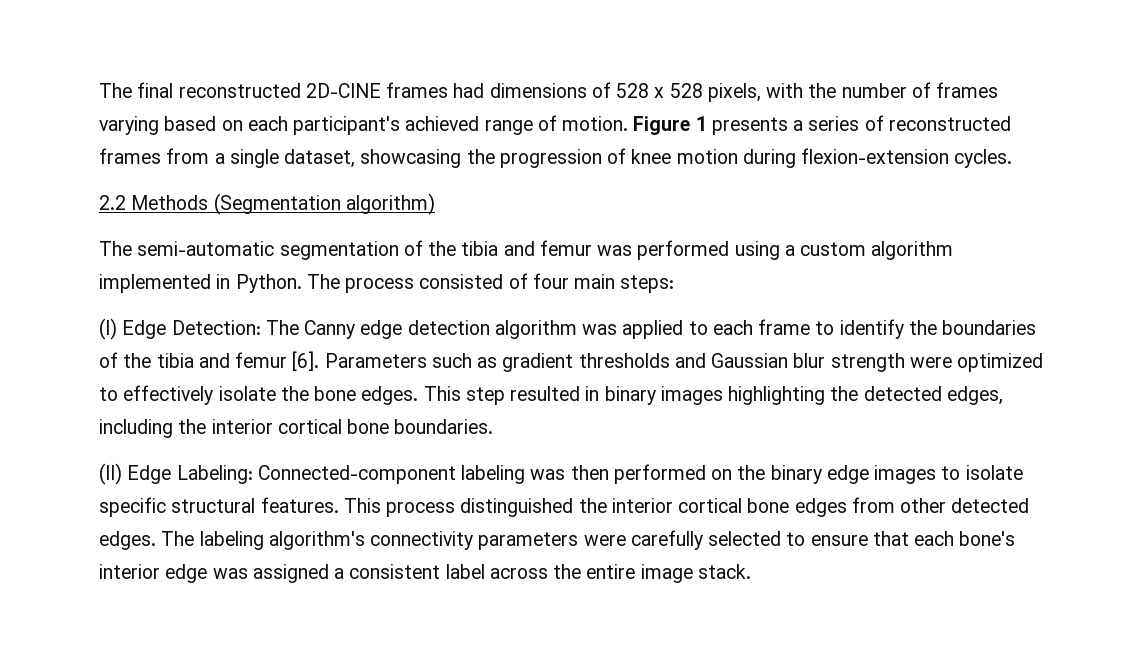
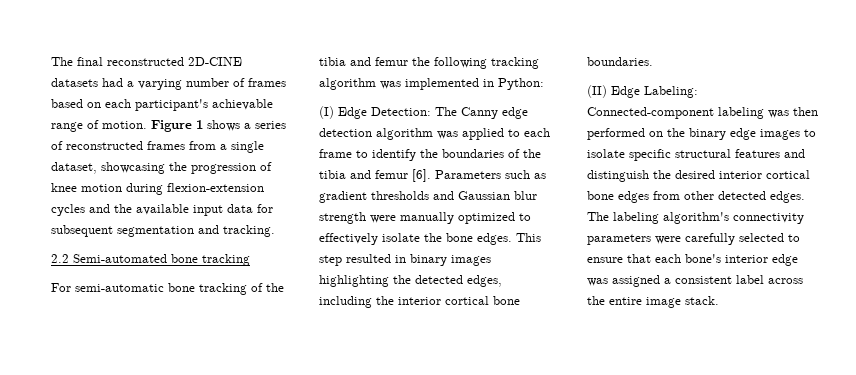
[386,82,837,102] frames had dimensions of 528 x 528 pixels, with the -> [51,78,182,90] datasets had a varying
[99,116,159,135] varying -> (286, 82) none
[405,116,480,131] achieved -> [212,99,273,110] achievable
[711,117,788,135] presents -> [207,120,240,131] shows
[954,149,1013,168] [99,193,435,215] [99,240,954,260] [99,273,675,293] cycles. // 2.2 Methods (Segmentation algorithm) // The semi-automatic segmentation of the tibia and femur was performed using a custom algorithm implemented in Python. The process consisted of four main steps: -> [51,204,273,216] [51,225,275,237] [51,254,250,266] [51,283,284,295] [319,57,539,69] [319,78,544,90] cycles and the available input data for subsequent segmentation and tracking. // 2.2 Semi-automated bone tracking // For semi-automatic bone tracking of the tibia and femur the following tracking algorithm was implemented in Python:
(952, 362) none -> [400,212,454,224] manually
[260,497,607,517] features. This process distinguished the -> [735,149,805,158] [587,170,715,182] features and distinguish the desired

